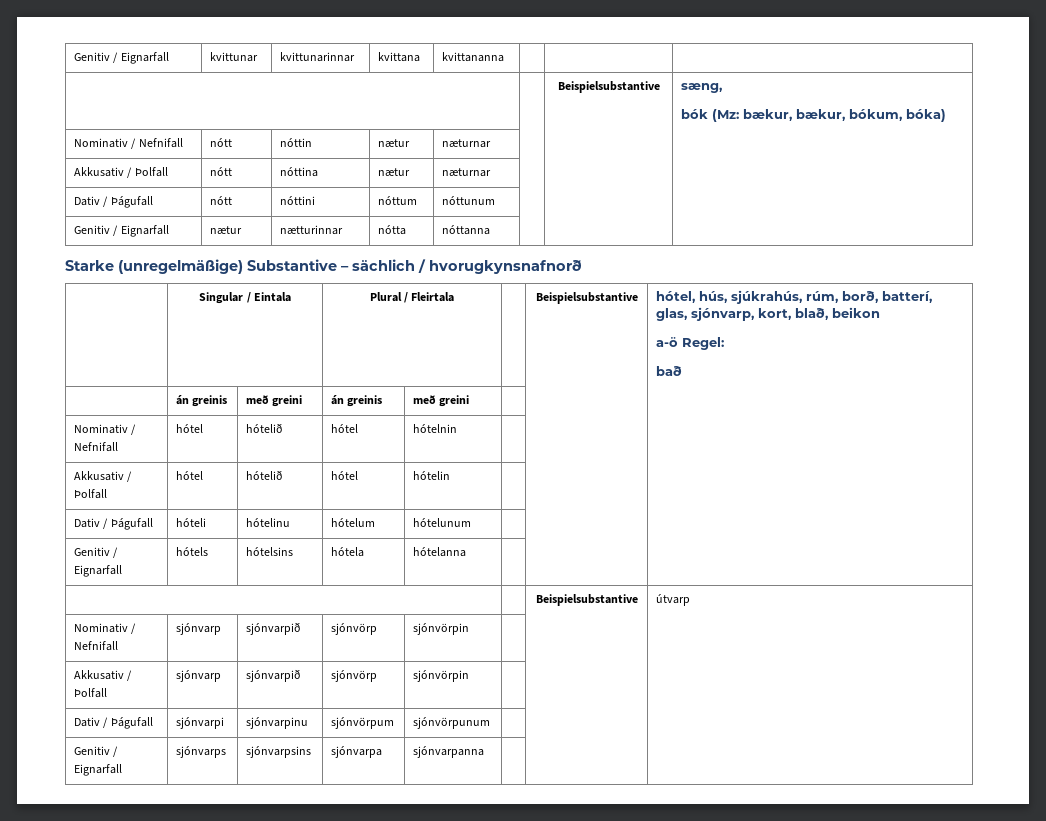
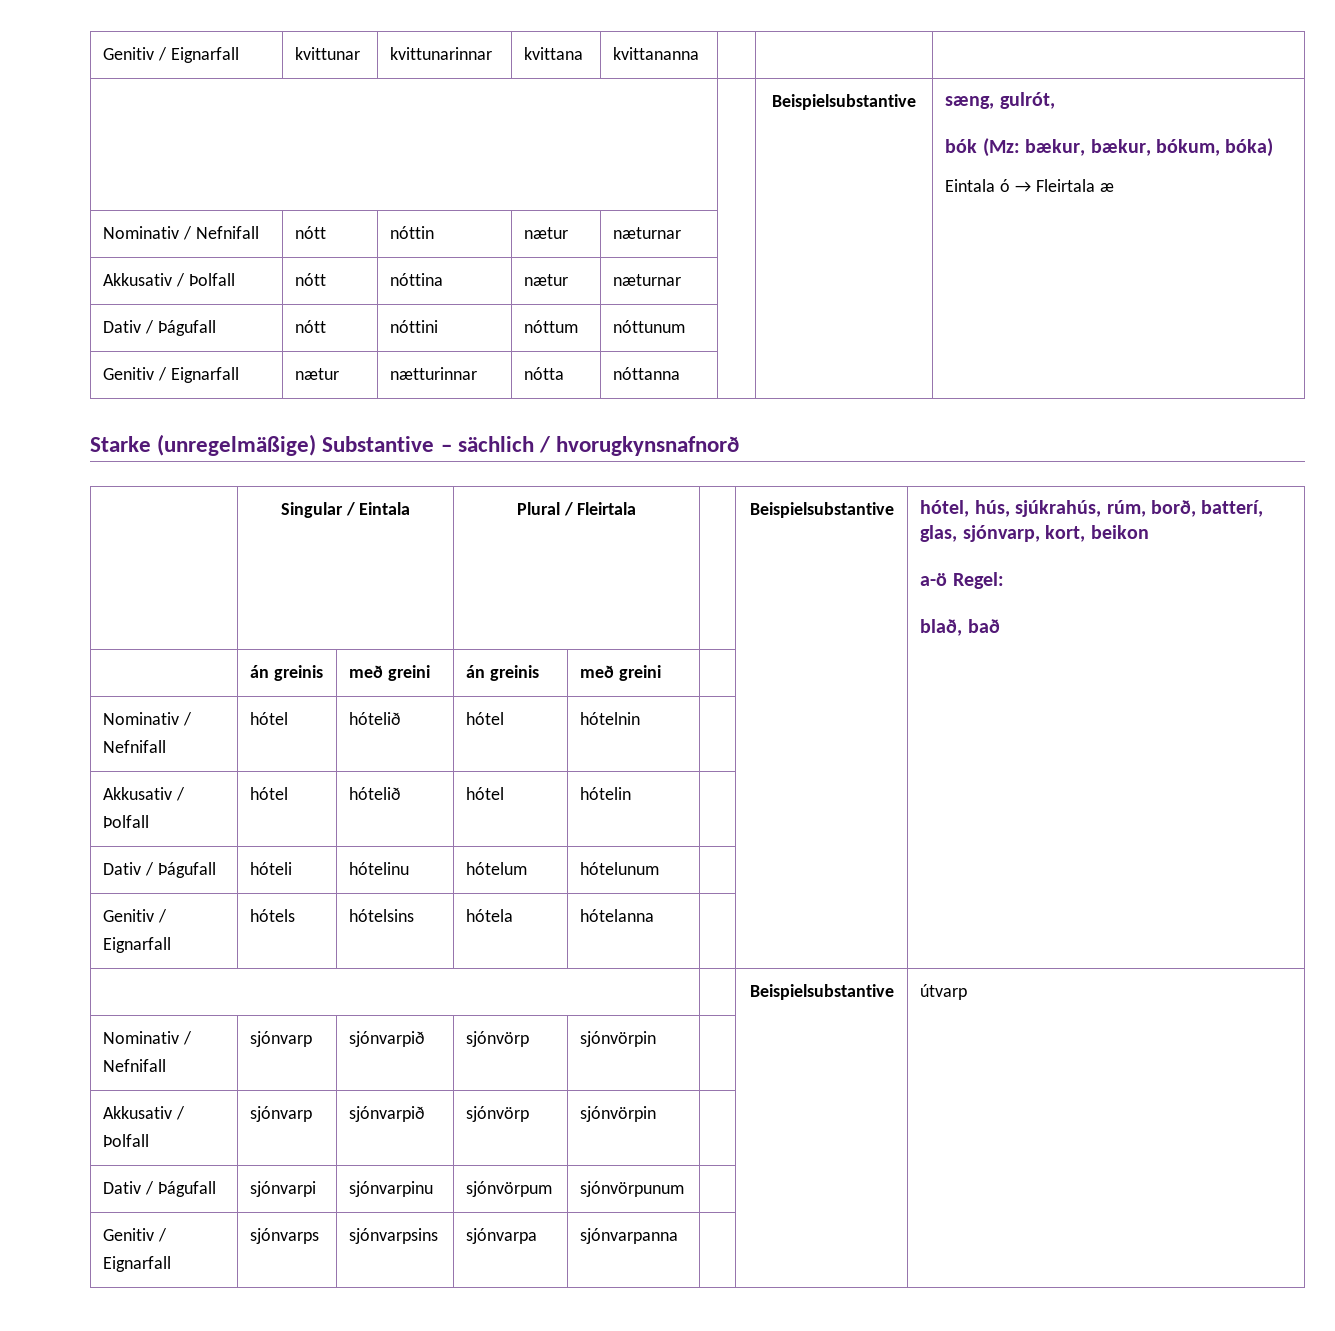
(723, 88) none -> [999,92,1055,109] gulrót,
(947, 115) none -> [945,179,1114,192] // Eintala ó → Fleirtala æ
[795,308,829,320] blað, -> (1086, 533) none
(725, 343) none -> [920,619,963,636] blað,

